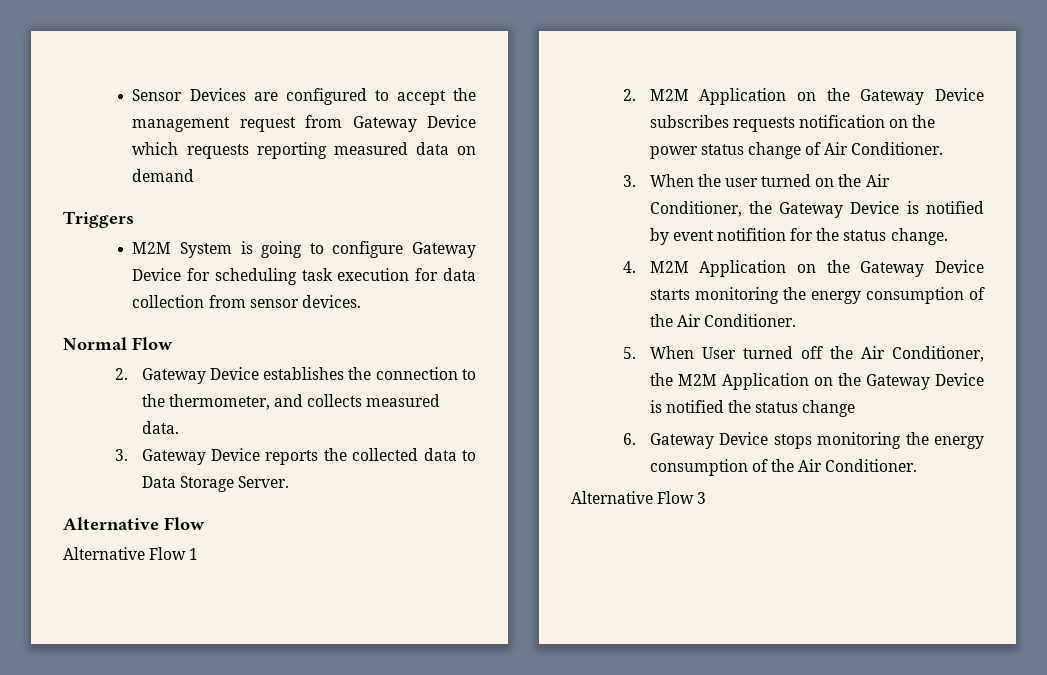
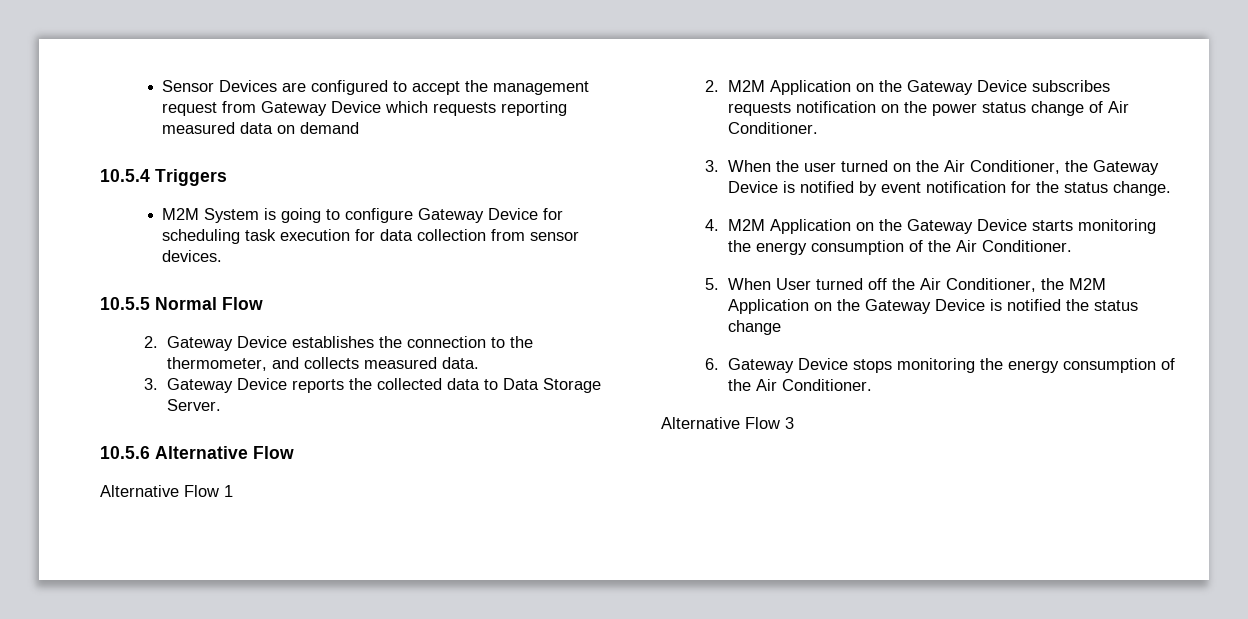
(195, 175) none -> [100,169,150,182] 10.5.4
(361, 301) none -> [100,297,150,310] 10.5.5
(289, 482) none -> [100,446,150,459] 10.5.6
[716,228,786,241] notifition -> [925,181,1006,193] notification

